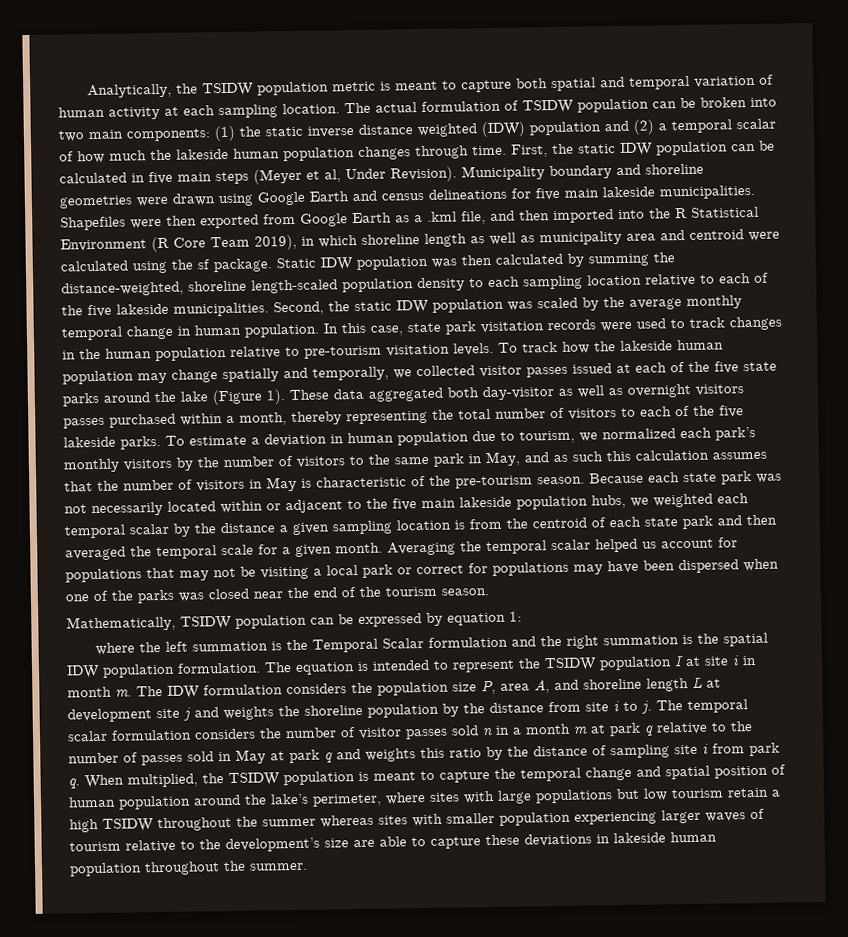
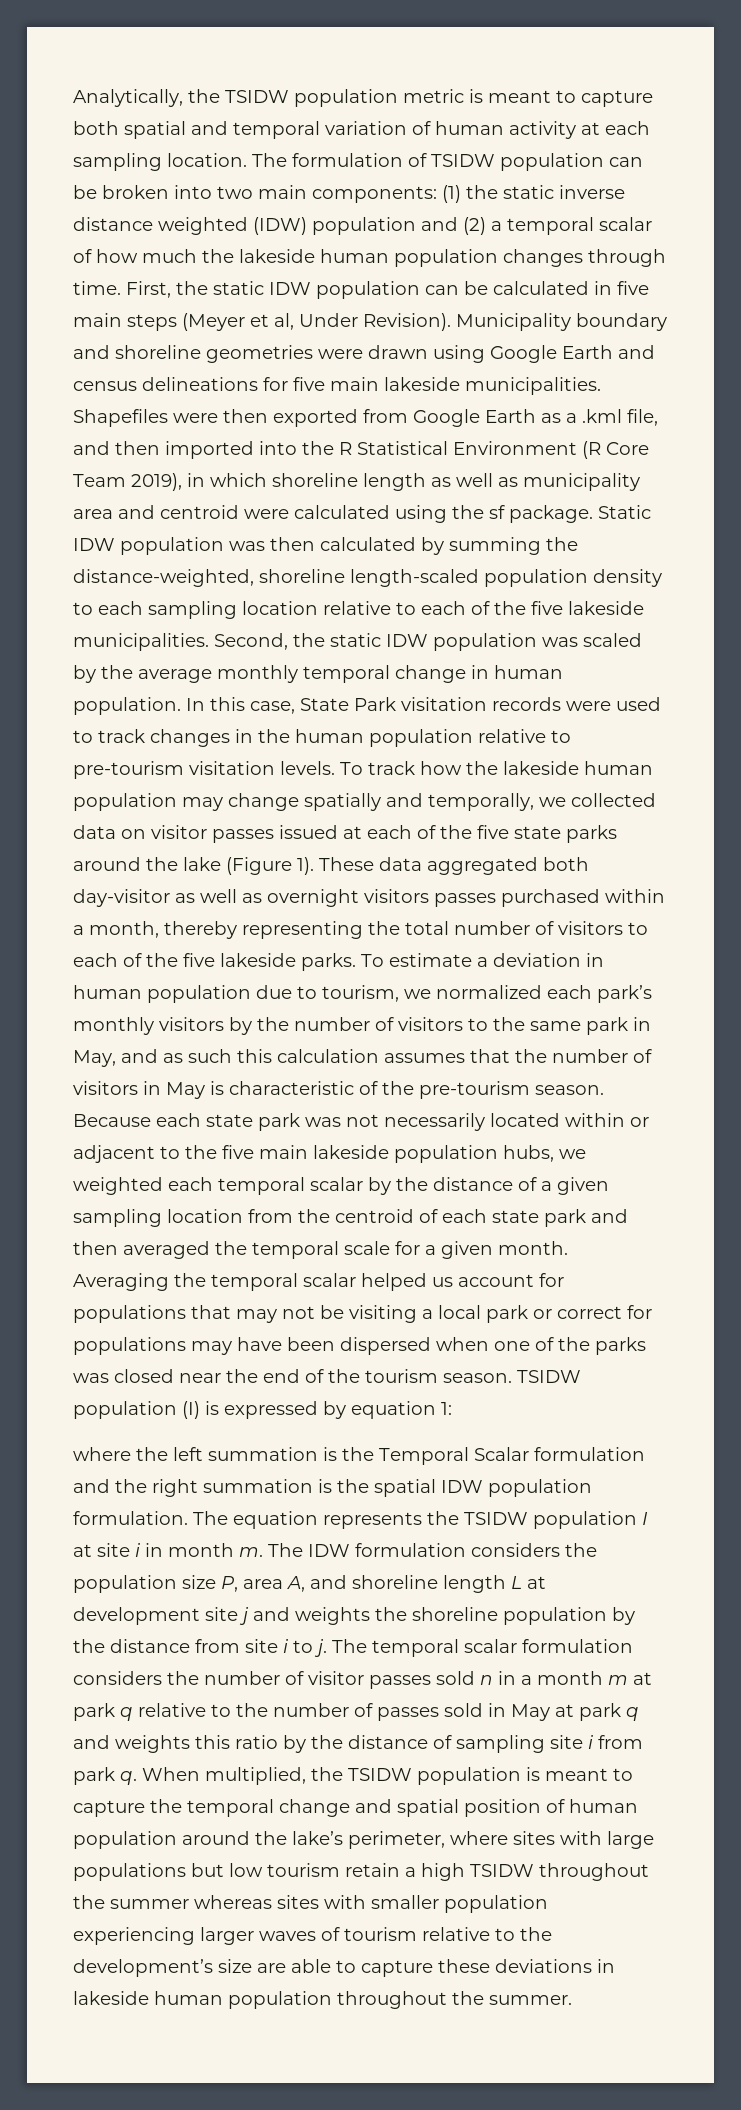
[375,102,417,113] actual -> (287, 160) none
[407,321,476,335] state park -> [300,697,396,711] State Park
(475, 371) none -> [73,825,146,839] data on
(275, 528) none -> [518,1177,537,1191] of
[454,520,465,530] is -> (243, 1216) none
[66,614,354,632] // Mathematically, TSIDW population can be -> [517,1370,581,1383] [73,1401,219,1419] TSIDW population (I) is
[357,659,515,673] is intended to represent -> [323,1512,422,1529] represents

